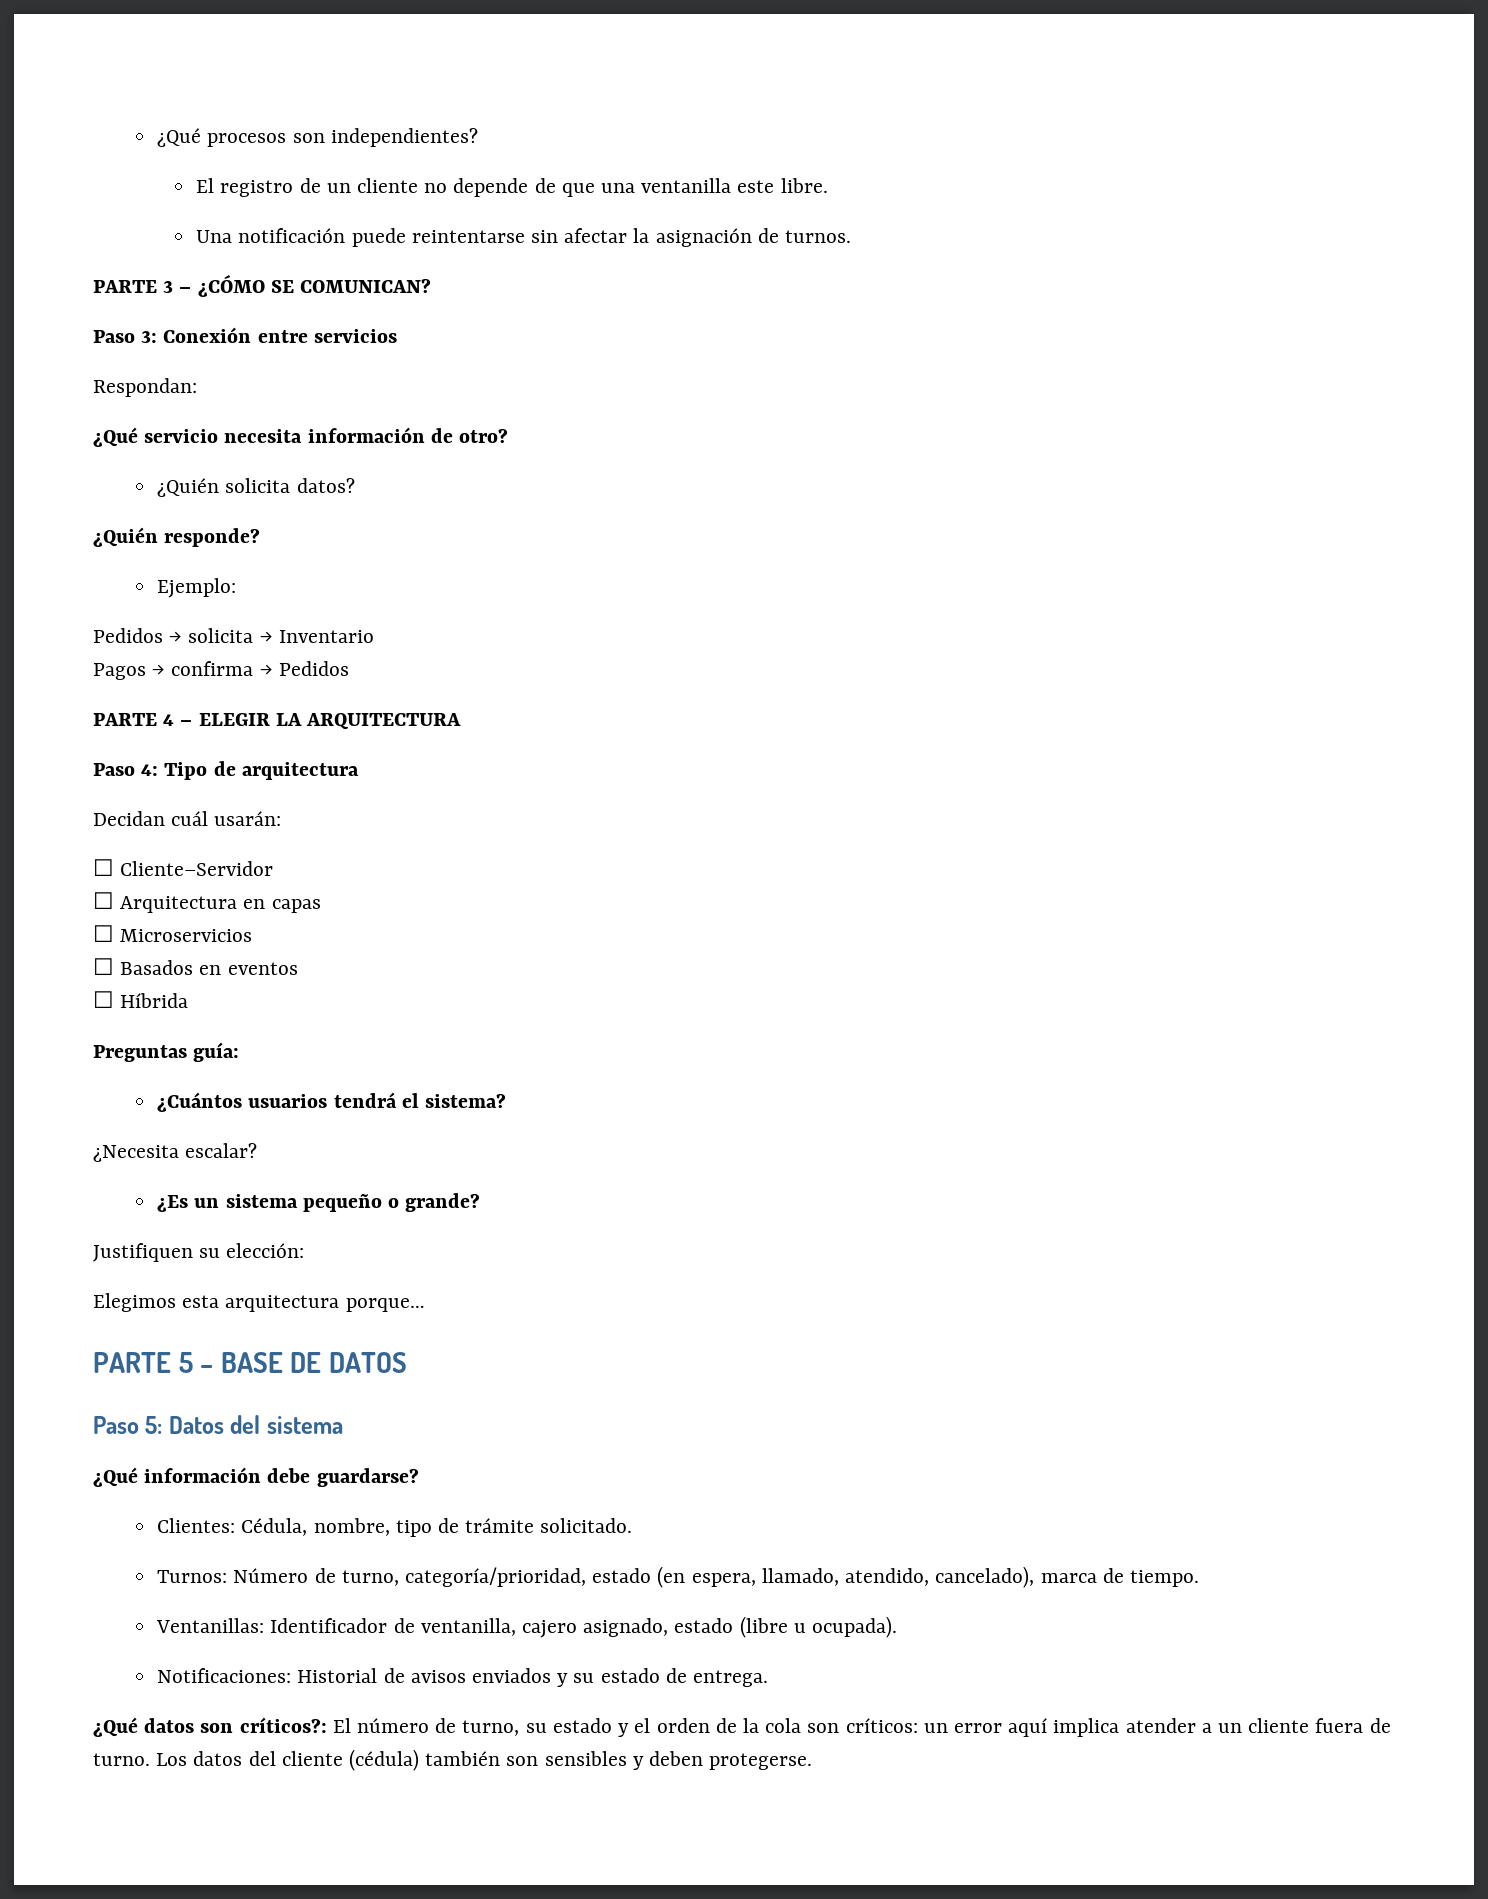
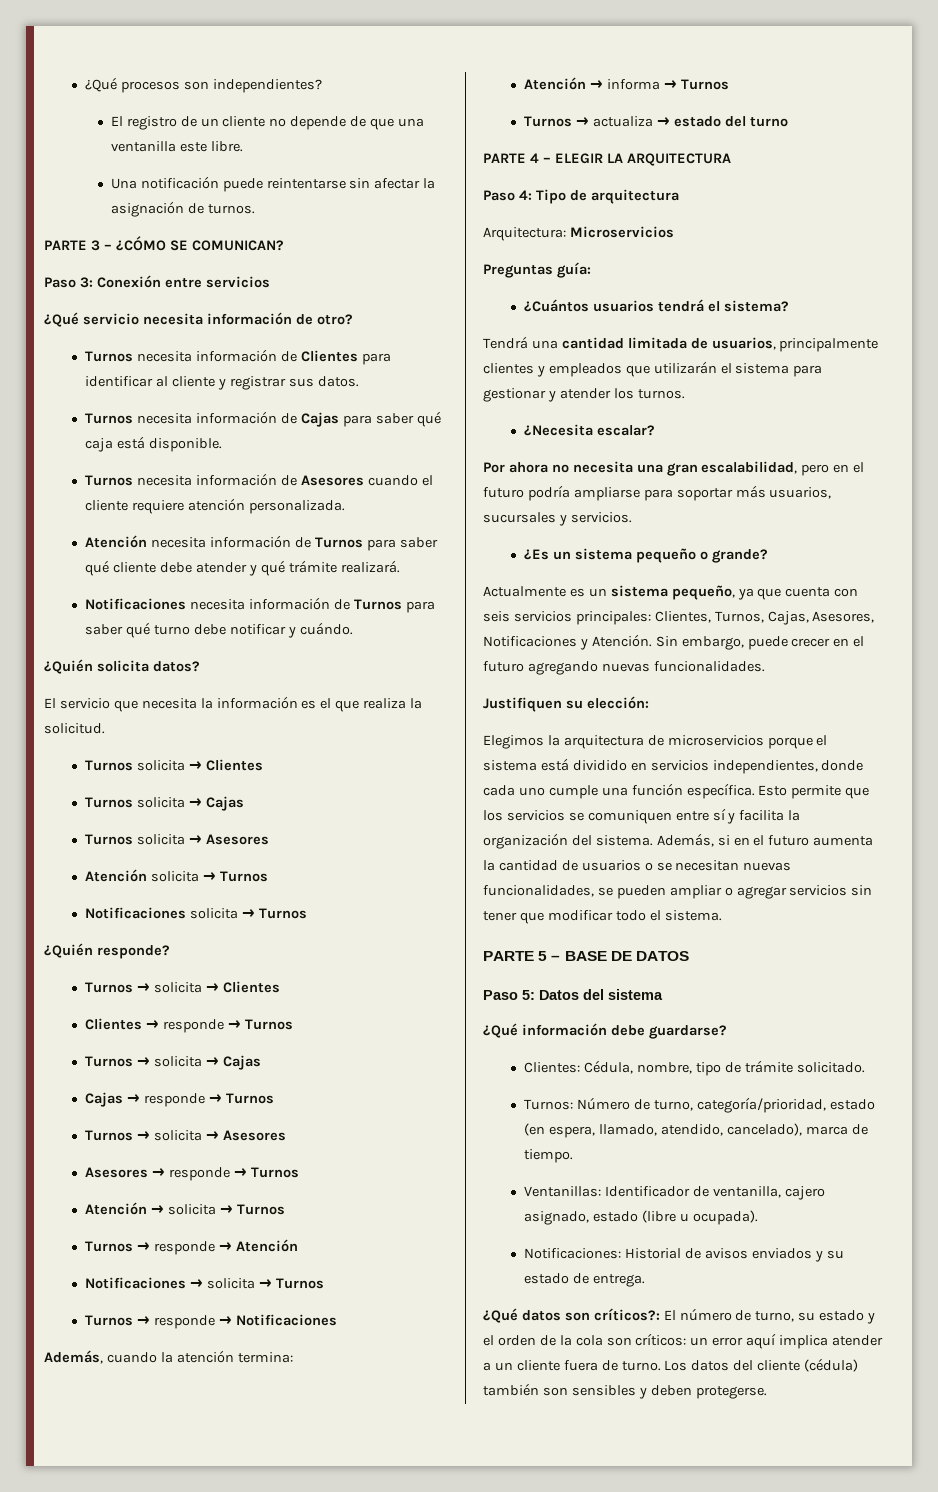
[93,378,197,397] // Respondan: -> (270, 282) none
[157,478,355,497] ¿Quién solicita datos? -> [85,349,391,365] [85,376,359,390] [85,411,441,427] [85,436,223,452] [85,473,433,486] [85,498,346,514] [85,535,438,551] [85,560,400,576] [85,597,435,613] [85,622,353,638] [44,659,200,674] [44,696,423,712] [44,723,105,734] [85,759,264,771] [85,796,245,811] [85,834,270,845] [85,869,269,882] [85,907,308,919] Turnos necesita información de Clientes para identificar al cliente y registrar sus datos. // Turnos necesita información de Cajas para saber qué caja está disponible. // Turnos necesita información de Asesores cuando el cliente requiere atención personalizada. // Atención necesita información de Turnos para saber qué cliente debe atender y qué trámite realizará. // Notificaciones necesita información de Turnos para saber qué turno debe notificar y cuándo. // ¿Quién solicita datos? // El servicio que necesita la información es el que realiza la solicitud. // Turnos solicita → Clientes // Turnos solicita → Cajas // Turnos solicita → Asesores // Atención solicita → Turnos // Notificaciones solicita → Turnos
[157,578,237,598] [93,628,374,643] [93,661,349,680] Ejemplo: // Pedidos → solicita → Inventario // Pagos → confirma → Pedidos -> [85,981,281,993] [85,1018,294,1033] [85,1055,262,1070] [85,1092,275,1107] [85,1130,287,1141] [85,1167,300,1181] [85,1202,286,1215] [85,1239,299,1255] [85,1277,325,1289] [85,1314,338,1329] [44,1350,293,1364] [524,77,730,90] [524,116,788,127] Turnos → solicita → Clientes // Clientes → responde → Turnos // Turnos → solicita → Cajas // Cajas → responde → Turnos // Turnos → solicita → Asesores // Asesores → responde → Turnos // Atención → solicita → Turnos // Turnos → responde → Atención // Notificaciones → solicita → Turnos // Turnos → responde → Notificaciones // Además, cuando la atención termina: // Atención → informa → Turnos // Turnos → actualiza → estado del turno
[93,811,282,826] [93,859,274,876] [93,892,321,913] [93,925,253,942] [93,958,298,975] [93,991,189,1008] Decidan cuál usarán: // ☐ Cliente–Servidor // ☐ Arquitectura en capas // ☐ Microservicios // ☐ Basados en eventos // ☐ Híbrida -> [483,226,674,241] Arquitectura: Microservicios
[93,1143,258,1162] ¿Necesita escalar? -> [483,336,879,352] [483,361,823,377] [483,388,685,402] [524,424,656,436] [483,461,865,476] [483,485,832,501] [483,512,632,526] Tendrá una cantidad limitada de usuarios, principalmente clientes y empleados que utilizarán el sistema para gestionar y atender los turnos. // ¿Necesita escalar? // Por ahora no necesita una gran escalabilidad, pero en el futuro podría ampliarse para soportar más usuarios, sucursales y servicios.
[93,1243,305,1262] [93,1293,425,1312] Justifiquen su elección: // Elegimos esta arquitectura porque… -> [483,585,859,600] [483,611,875,625] [483,634,865,650] [483,661,765,675] [483,696,649,712] [483,735,828,749] [483,758,864,774] [483,783,870,799] [483,808,801,824] [483,833,874,849] [483,860,792,871] [483,885,873,899] [483,910,722,924] Actualmente es un sistema pequeño, ya que cuenta con seis servicios principales: Clientes, Turnos, Cajas, Asesores, Notificaciones y Atención. Sin embargo, puede crecer en el futuro agregando nuevas funcionalidades. // Justifiquen su elección: // Elegimos la arquitectura de microservicios porque el sistema está dividido en servicios independientes, donde cada uno cumple una función específica. Esto permite que los servicios se comuniquen entre sí y facilita la organización del sistema. Además, si en el futuro aumenta la cantidad de usuarios o se necesitan nuevas funcionalidades, se pueden ampliar o agregar servicios sin tener que modificar todo el sistema.

